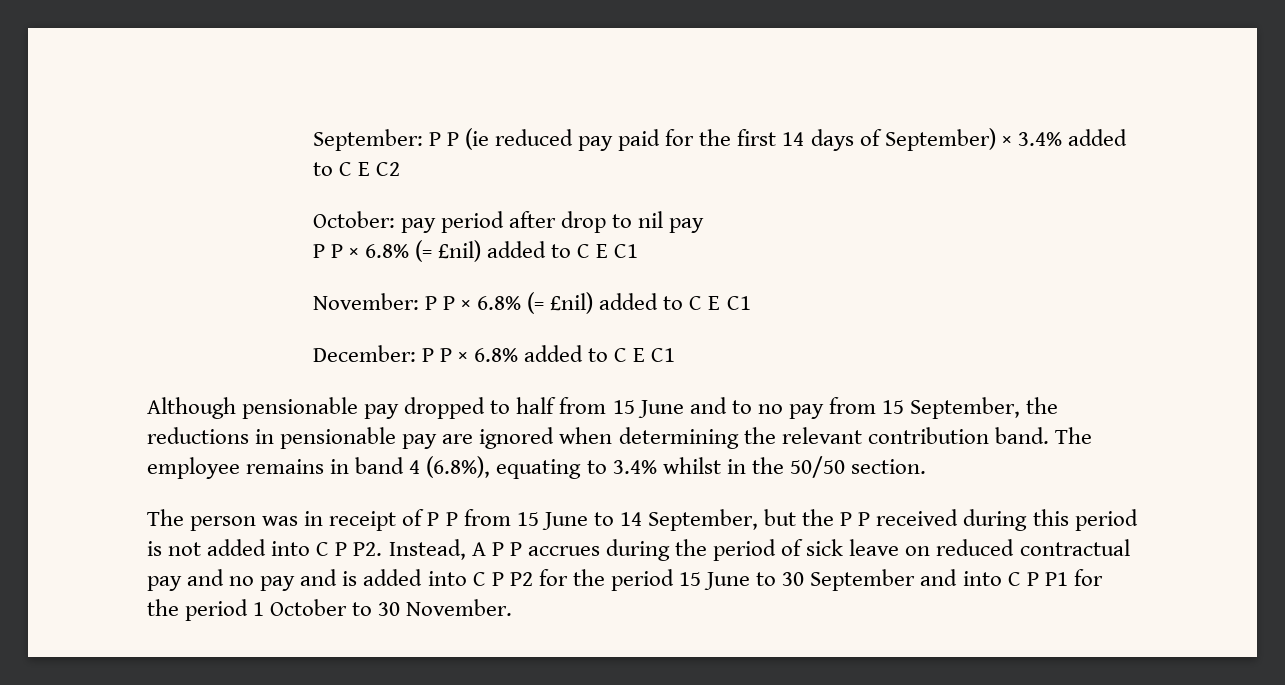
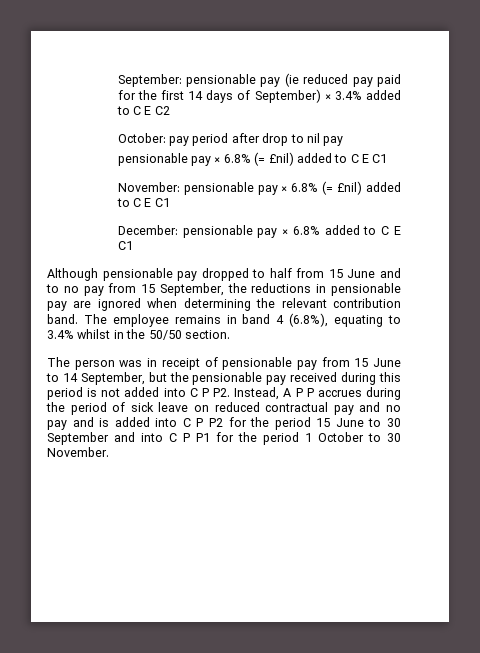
[428,132,459,146] P P -> [186,74,281,87] pensionable pay
[312,244,343,258] P P -> [117,153,212,166] pensionable pay
[424,296,455,310] P P -> [183,182,278,195] pensionable pay
[421,348,452,362] P P -> [182,225,278,238] pensionable pay
[427,512,458,526] P P -> [222,357,317,370] pensionable pay
[840,512,871,526] P P -> [192,372,287,385] pensionable pay

